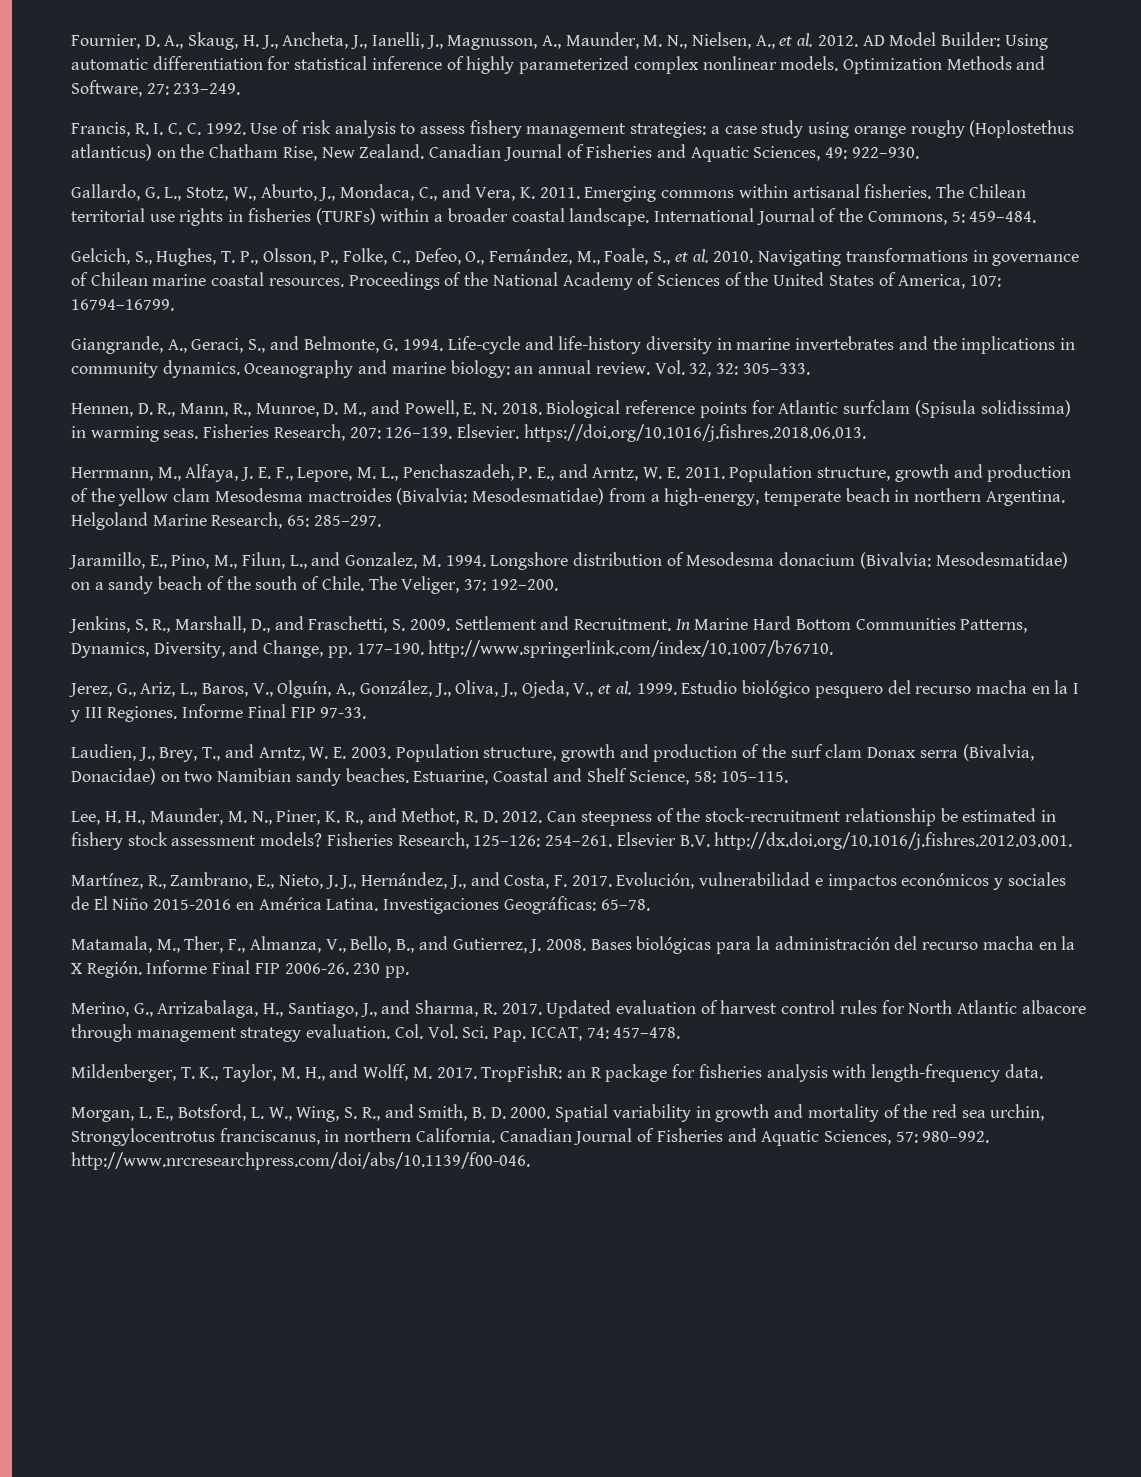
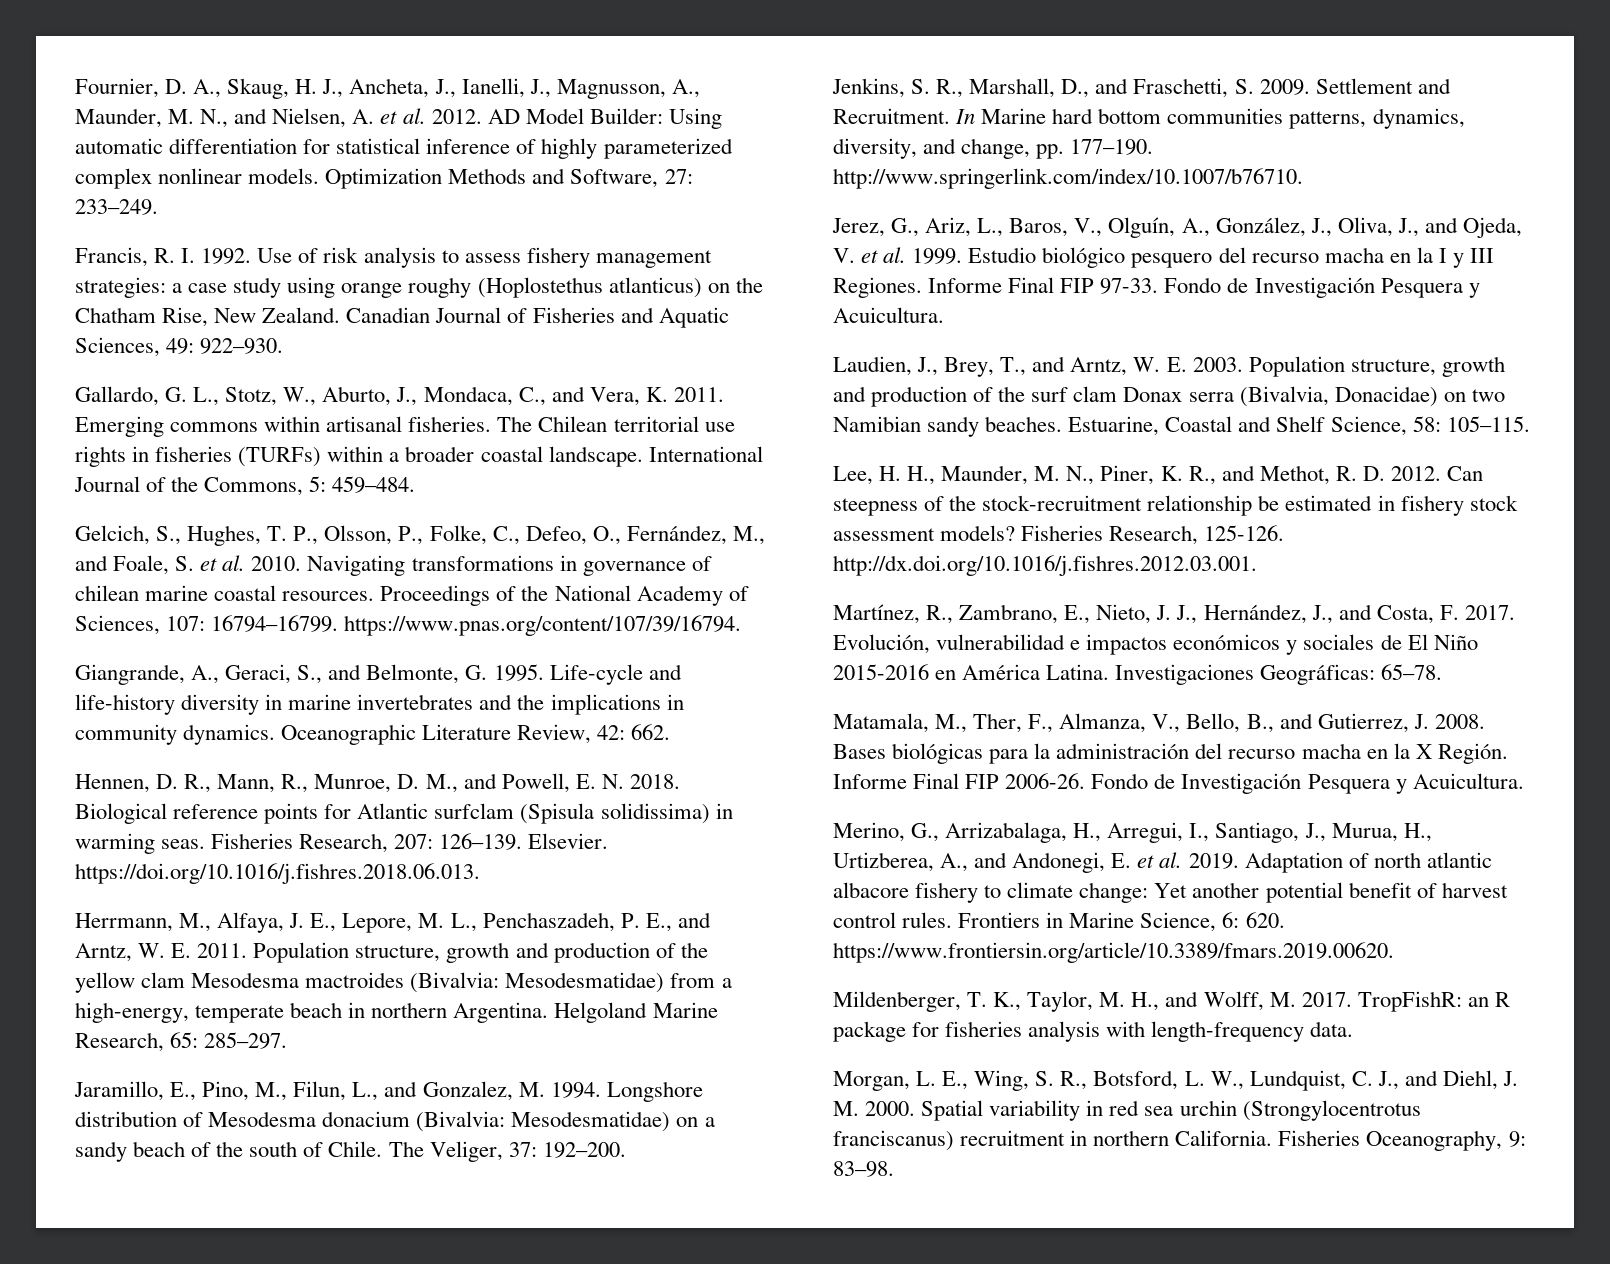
[691,32,775,49] Nielsen, A., -> [234,108,375,128] and Nielsen, A.
[168,123,201,135] C. C. -> (196, 255) none
[604,248,671,265] Foale, S., -> [75,555,195,575] and Foale, S.
[90,272,148,286] Chilean -> [75,585,139,601] chilean
[656,272,966,289] Sciences of the United States of America, -> [75,615,160,635] Sciences,
(174, 305) none -> [344,615,742,636] https://www.pnas.org/content/107/39/16794.
[403,339,444,351] 1994. -> [493,664,544,681] 1995.
[244,360,810,378] Oceanography and marine biology: an annual review. Vol. 32, 32: 305–333. -> [281,724,671,745] Oceanographic Literature Review, 42: 662.
[257,467,293,481] E. F., -> [310,913,337,932] E.,
[753,616,1028,633] [71,640,324,658] Hard Bottom Communities Patterns, Dynamics, Diversity, and Change, -> [1052,108,1465,129] [833,138,1031,159] hard bottom communities patterns, dynamics, diversity, and change,
[521,680,594,698] Ojeda, V., -> [1424,217,1522,238] [833,248,855,263] and Ojeda, V.
(367, 713) none -> [1164,277,1480,298] [833,307,944,323] Fondo de Investigación Pesquera y Acuicultura.
[473,832,710,847] 125–126: 254–261. Elsevier B.V. -> [1204,525,1285,541] 125-126.
[353,963,410,978] [71,1000,1086,1018] [71,1024,681,1042] 230 pp. // Merino, G., Arrizabalaga, H., Santiago, J., and Sharma, R. 2017. Updated evaluation of harvest control rules for North Atlantic albacore through management strategy evaluation. Col. Vol. Sci. Pap. ICCAT, 74: 457–478. -> [1091,773,1524,794] [833,822,1432,843] [833,852,1492,873] [833,882,1508,903] [833,912,1285,932] [833,942,1394,963] Fondo de Investigación Pesquera y Acuicultura. // Merino, G., Arrizabalaga, H., Arregui, I., Santiago, J., Murua, H., Urtizberea, A., and Andonegi, E. et al. 2019. Adaptation of north atlantic albacore fishery to climate change: Yet another potential benefit of harvest control rules. Frontiers in Marine Science, 6: 620. https://www.frontiersin.org/article/10.3389/fmars.2019.00620.
[178,1104,1045,1122] [71,1128,990,1146] [71,1152,530,1170] Botsford, L. W., Wing, S. R., and Smith, B. D. 2000. Spatial variability in growth and mortality of the red sea urchin, Strongylocentrotus franciscanus, in northern California. Canadian Journal of Fisheries and Aquatic Sciences, 57: 980–992. http://www.nrcresearchpress.com/doi/abs/10.1139/f00-046. -> [974,1070,1519,1091] [833,1100,1421,1121] [833,1130,1526,1151] [833,1161,894,1177] Wing, S. R., Botsford, L. W., Lundquist, C. J., and Diehl, J. M. 2000. Spatial variability in red sea urchin (Strongylocentrotus franciscanus) recruitment in northern California. Fisheries Oceanography, 9: 83–98.

